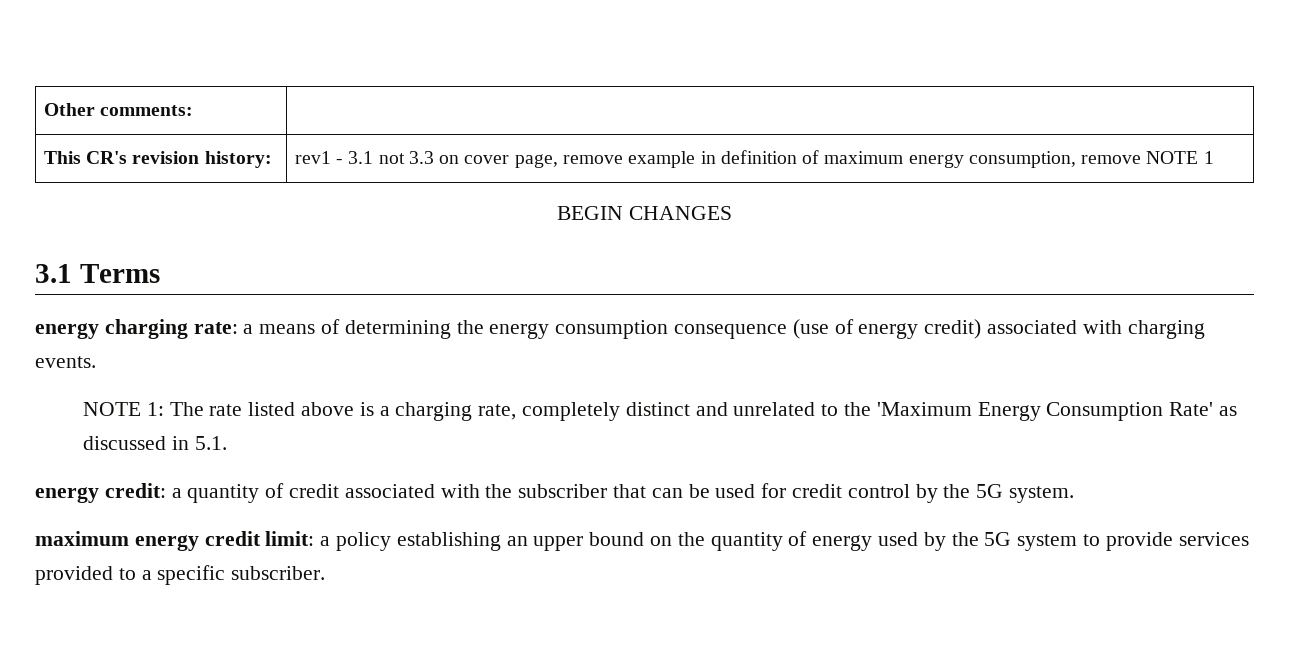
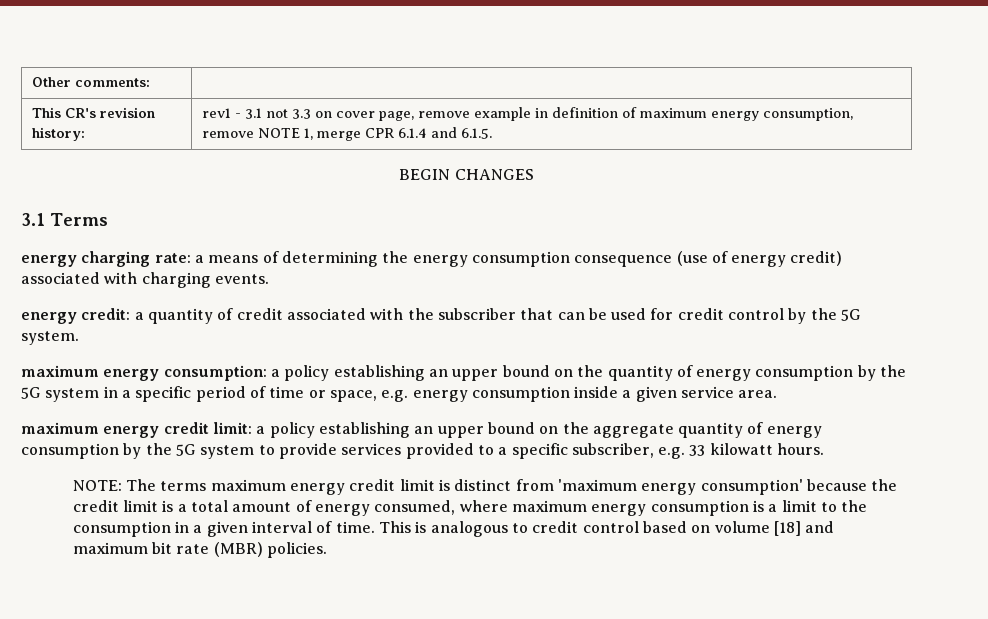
[1203,151,1214,164] 1 -> [303,127,492,141] 1, merge CPR 6.1.4 and 6.1.5.
[82,402,1238,421] [82,436,227,450] // NOTE 1: The rate listed above is a charging rate, completely distinct and unrelated to the 'Maximum Energy Consumption Rate' as discussed in 5.1. -> (269, 279) none
[204,531,315,546] credit limit: -> [163,365,267,381] consumption:
[878,532,919,546] used -> [755,365,907,381] [21,386,778,402] [21,422,822,438] [21,443,119,459] consumption by the 5G system in a specific period of time or space, e.g. energy consumption inside a given service area. // maximum energy credit limit: a policy establishing an upper bound on the aggregate quantity of energy consumption
[231,566,326,580] subscriber. -> [571,443,825,459] [72,479,898,495] [72,500,868,516] [72,521,835,537] [72,542,328,558] subscriber, e.g. 33 kilowatt hours. // NOTE: The terms maximum energy credit limit is distinct from 'maximum energy consumption' because the credit limit is a total amount of energy consumed, where maximum energy consumption is a limit to the consumption in a given interval of time. This is analogous to credit control based on volume [18] and maximum bit rate (MBR) policies.

